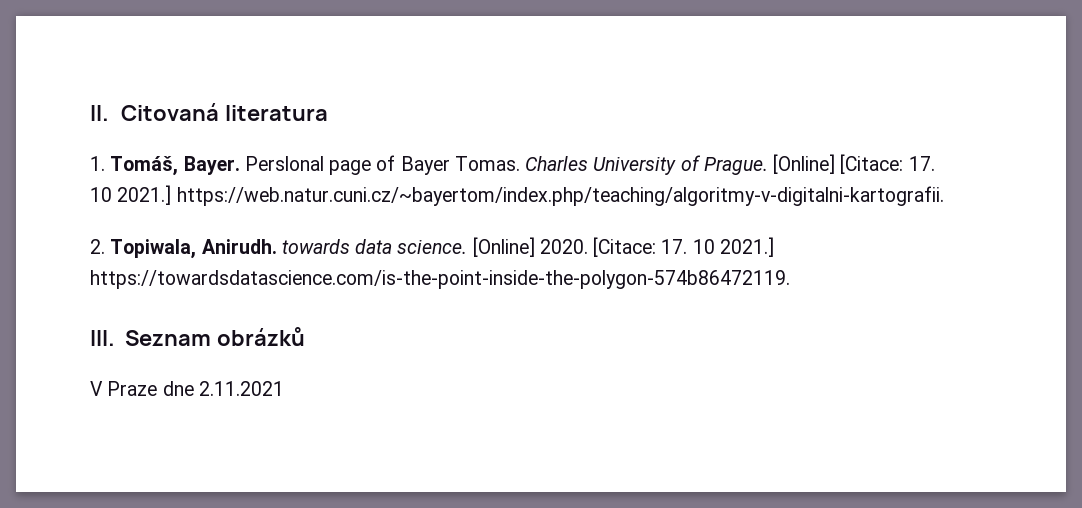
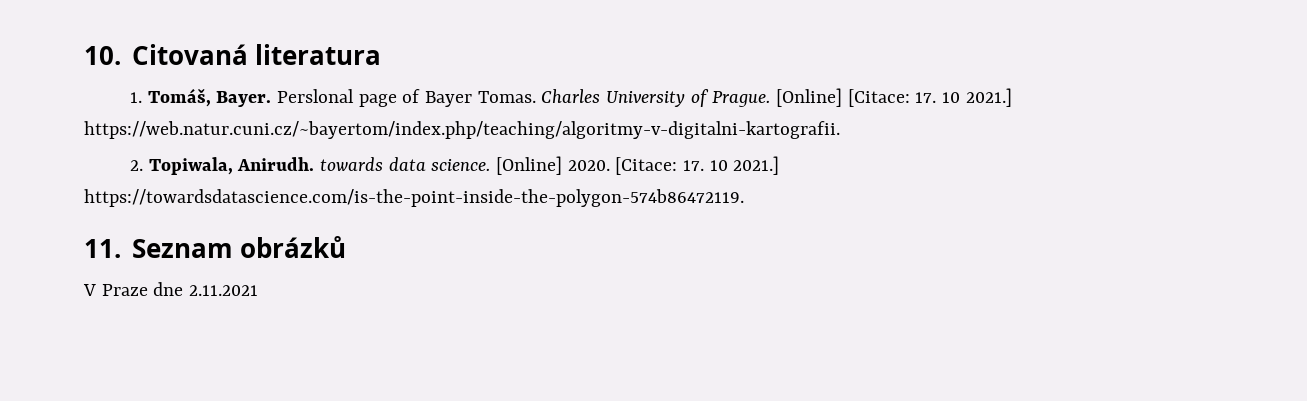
[90,105,109,121] II. -> [84,46,121,65] 10.
[90,330,115,346] III. -> [84,239,121,258] 11.

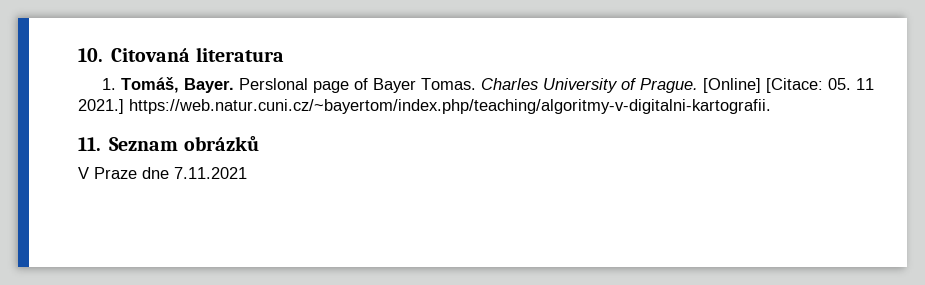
[915,92,961,103] 17. 10 -> [828,78,875,90] 05. 11
[129,156,780,175] [84,189,744,207] // 2. Topiwala, Anirudh. towards data science. [Online] 2020. [Citace: 17. 10 2021.] https://towardsdatascience.com/is-the-point-inside-the-polygon-574b86472119. -> (771, 106) none
[189,285,259,296] 2.11.2021 -> [174,167,247,179] 7.11.2021

